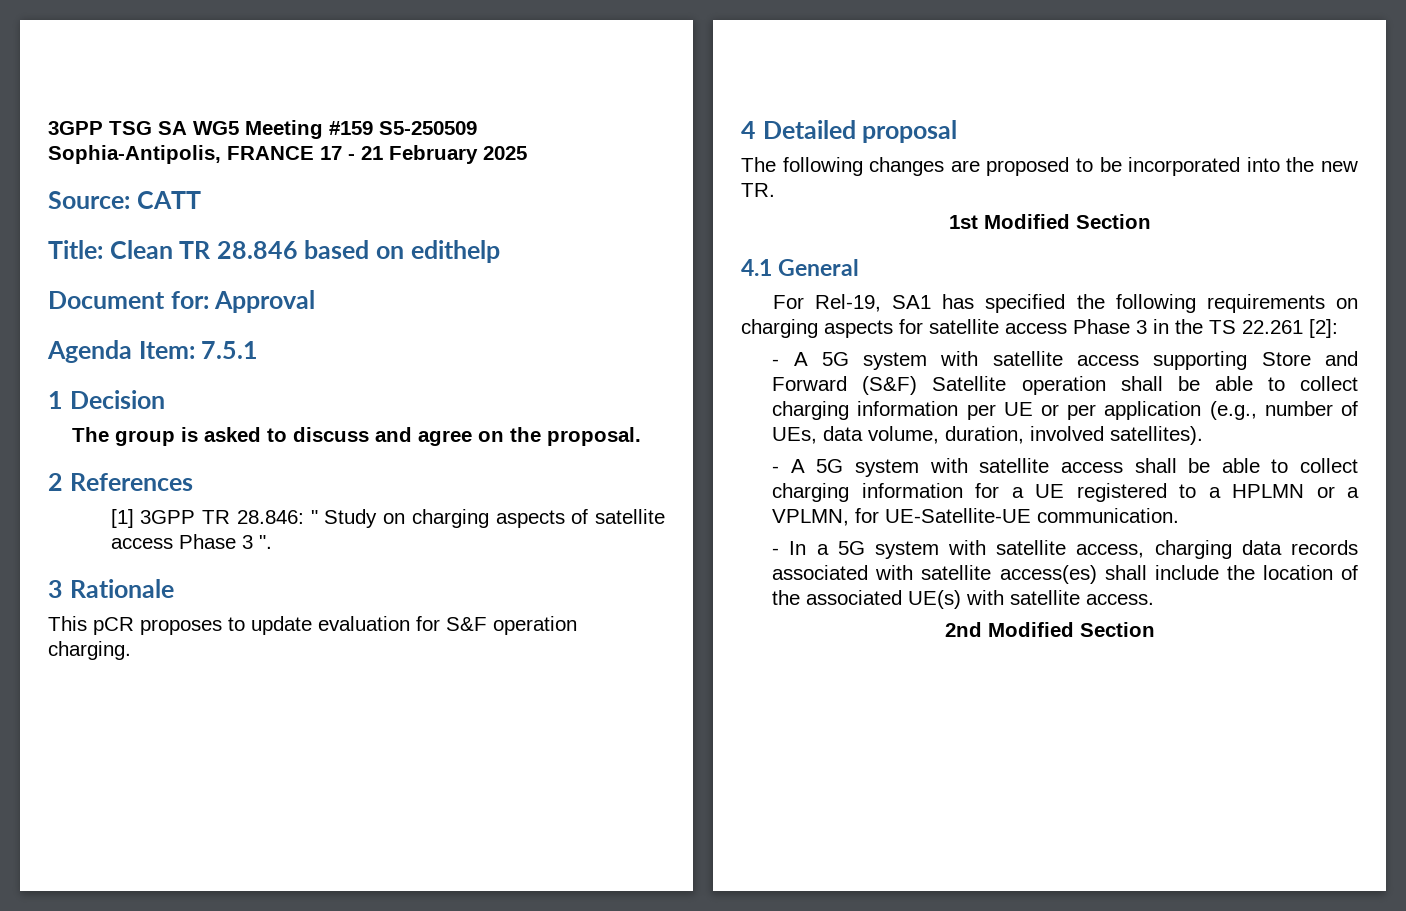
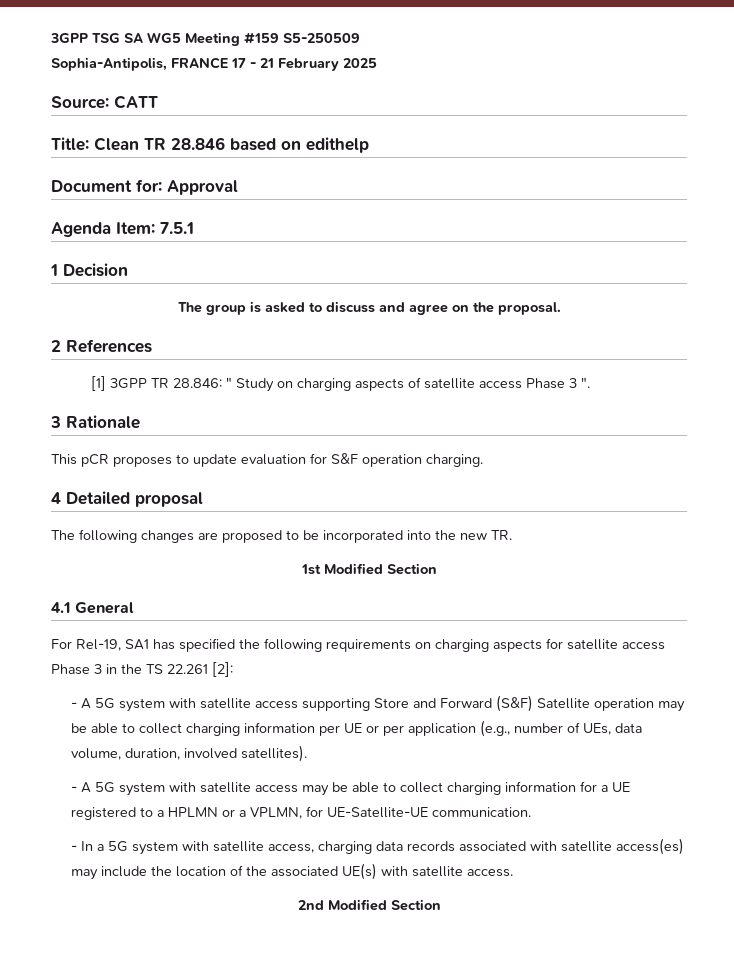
[1120,376,1163,391] shall -> [658,701,686,712] may
[1134,458,1177,473] shall -> [302,785,330,796] may
[1104,565,1147,580] shall -> [71,869,99,880] may

